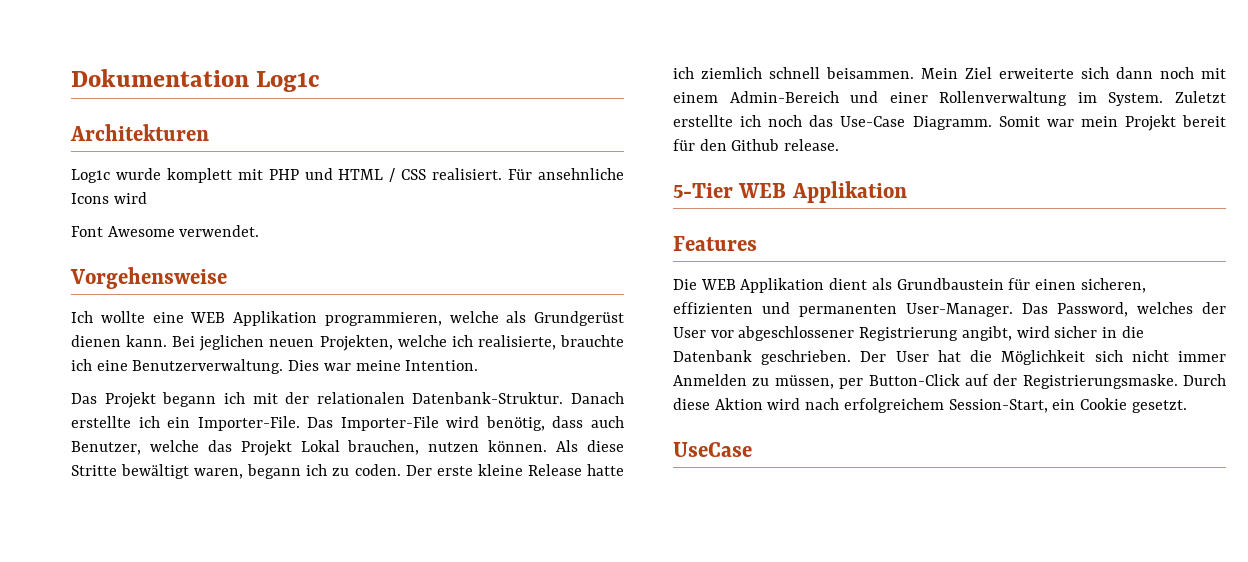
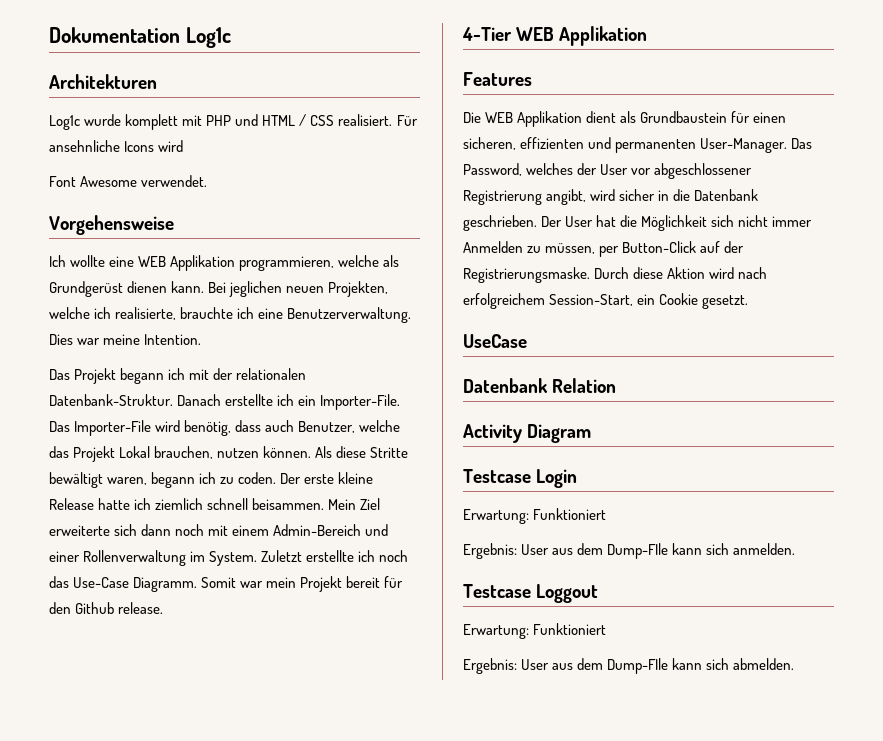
[673,183,733,198] 5-Tier -> [462,27,512,41] 4-Tier
(752, 449) none -> [463,378,617,393] [463,424,592,443] [463,469,578,488] [463,508,607,524] [463,543,796,559] [463,584,599,603] [463,623,607,639] [463,658,795,674] // Datenbank Relation // Activity Diagram // Testcase Login // Erwartung: Funktioniert // Ergebnis: User aus dem Dump-FIle kann sich anmelden. // Testcase Loggout // Erwartung: Funktioniert // Ergebnis: User aus dem Dump-FIle kann sich abmelden.

